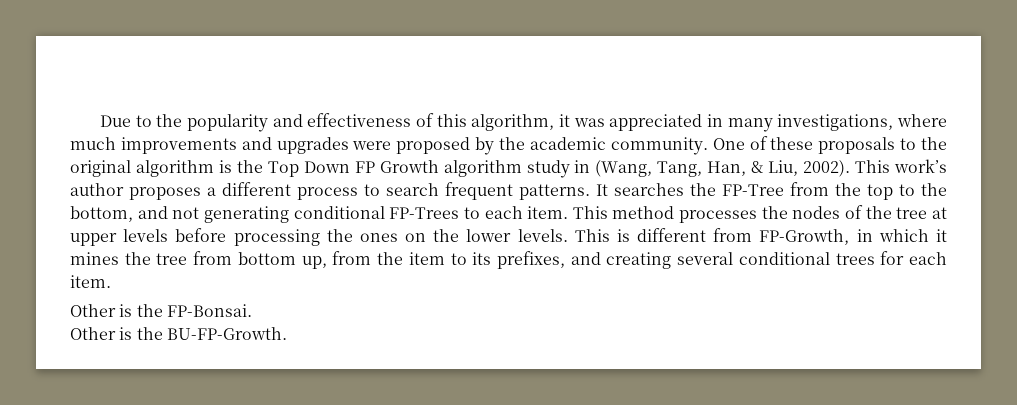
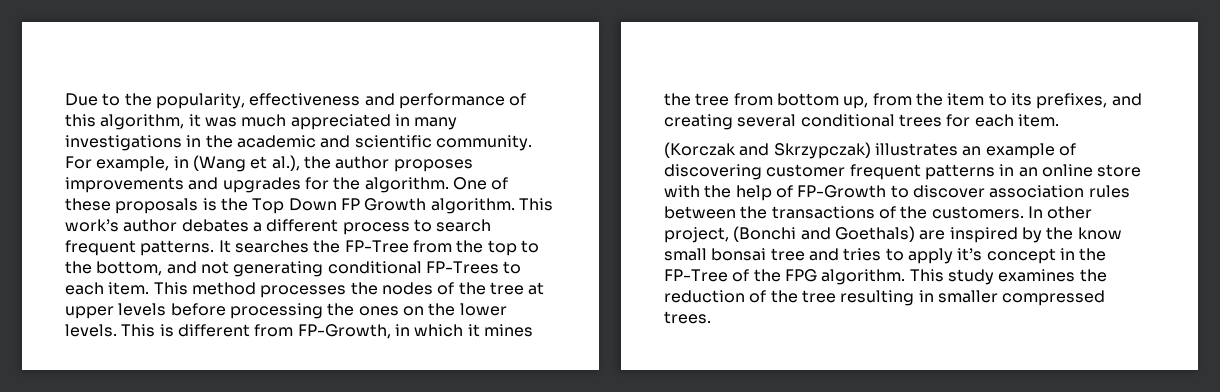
[186,113,412,132] popularity and effectiveness -> [155,93,505,109] popularity, effectiveness and performance
(605, 122) none -> [241,114,287,127] much
[777,114,948,131] [70,136,948,155] [70,160,214,177] investigations, where much improvements and upgrades were proposed by the academic community. One of these proposals to the original algorithm -> [65,135,532,151] [65,155,473,172] [65,177,509,193] [65,198,199,214] investigations in the academic and scientific community. For example, in (Wang et al.), the author proposes improvements and upgrades for the algorithm. One of these proposals
[443,160,851,178] algorithm study in (Wang, Tang, Han, & Liu, 2002). -> [430,198,515,214] algorithm.
[129,187,201,200] proposes -> [181,219,249,232] debates
[70,304,252,317] [70,327,287,340] Other is the FP-Bonsai. // Other is the BU-FP-Growth. -> [664,142,1076,159] [664,164,1142,180] [664,185,1130,201] [664,206,1093,219] [664,226,1122,243] [664,248,1107,264] [664,269,1107,285] [664,290,1106,306] [664,311,711,324] (Korczak and Skrzypczak) illustrates an example of discovering customer frequent patterns in an online store with the help of FP-Growth to discover association rules between the transactions of the customers. In other project, (Bonchi and Goethals) are inspired by the know small bonsai tree and tries to apply it’s concept in the FP-Tree of the FPG algorithm. This study examines the reduction of the tree resulting in smaller compressed trees.

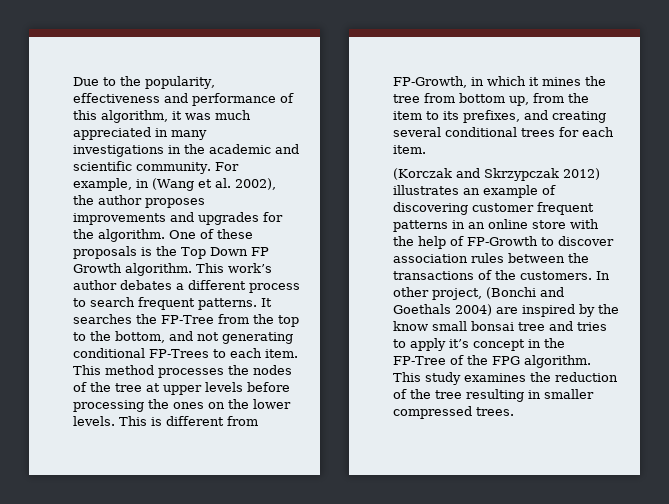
[271,155,300,171] al.), -> [214,178,276,190] al. 2002),
[773,142,871,159] Skrzypczak) -> [484,168,600,181] Skrzypczak 2012)
[834,226,915,242] Goethals) -> [393,304,492,316] Goethals 2004)

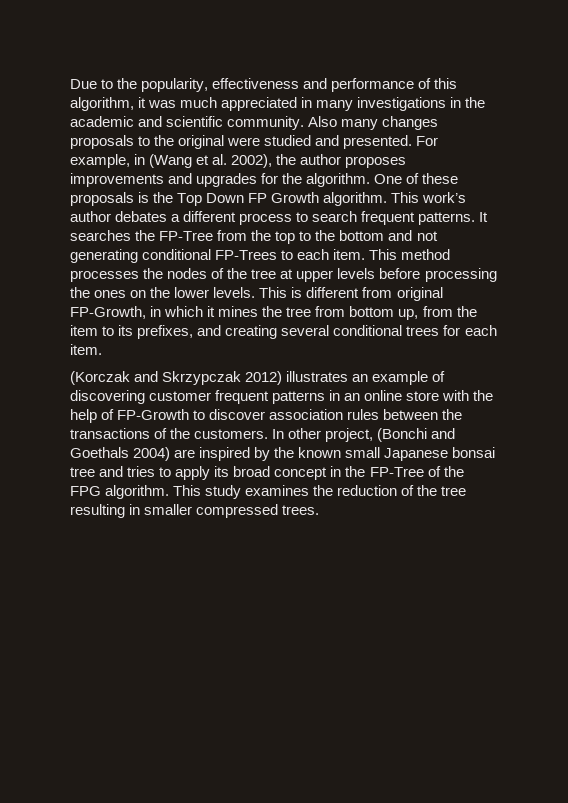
(211, 168) none -> [308,116,439,130] [70,135,413,149] Also many changes proposals to the original were studied and presented.
[115,331,165,343] bottom, -> [339,230,385,241] bottom
(258, 421) none -> [396,287,443,301] original
[393,321,467,331] know small -> [298,447,449,461] known small Japanese
[449,339,469,348] it’s -> [214,466,271,477] its broad

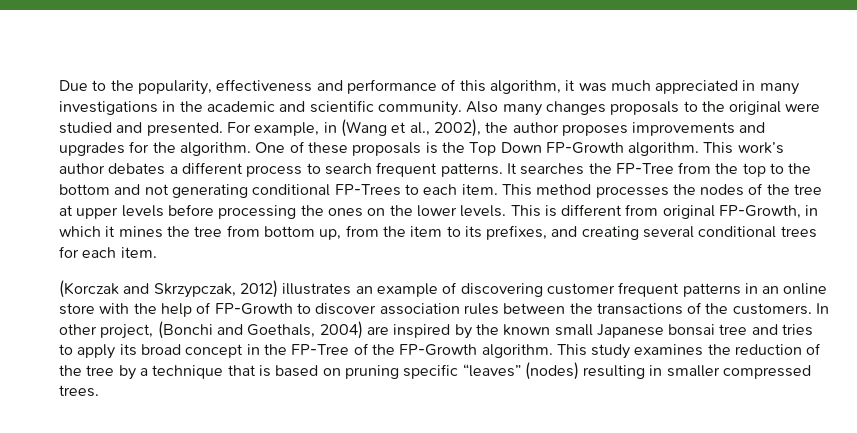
[212,154,228,165] al. -> [409,122,430,136] al.,
[248,192,320,203] FP Growth -> [545,142,624,154] FP-Growth
[162,371,242,385] Skrzypczak -> [153,283,236,298] Skrzypczak,
[70,447,129,458] Goethals -> [247,324,316,338] Goethals,
[70,486,101,496] FPG -> [399,344,478,356] FP-Growth
(467, 491) none -> [118,362,579,380] by a technique that is based on pruning specific “leaves” (nodes)

